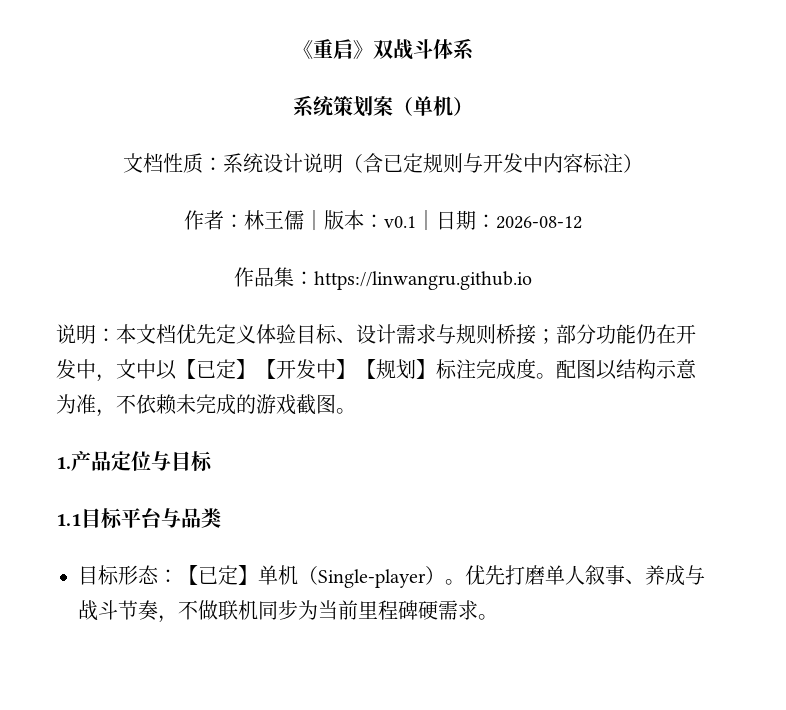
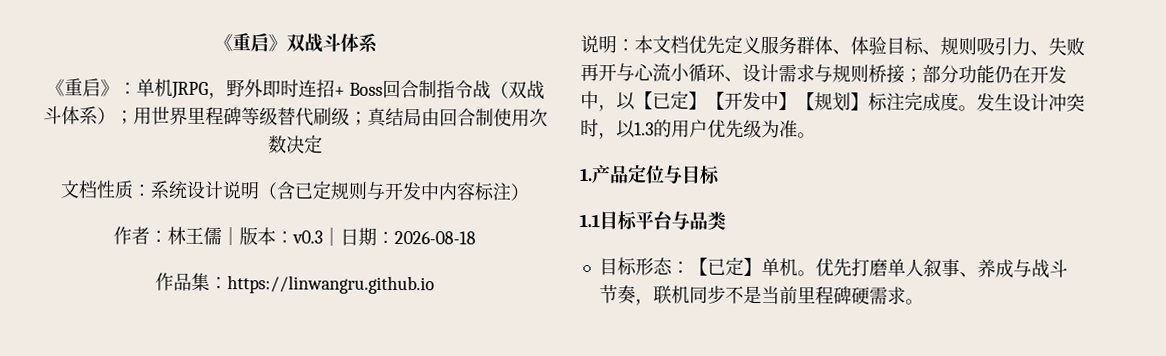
[292,95,473,117] 系统策划案（单机） -> [46,78,545,100] [43,106,548,127] [268,134,323,154] 《重启》：单机JRPG，野外即时连招+ Boss回合制指令战（双战斗体系）；用世界里程碑等级替代刷级；真结局由回合制使用次数决定
[383,216,416,228] v0.1 -> [292,230,323,244] v0.3
[495,216,582,229] 2026-08-12 -> [394,230,476,245] 2026-08-18
[256,324,337,344] 体验目标 -> [760,35,1085,56] [580,62,726,82] 服务群体、体验目标、规则吸引力、失败再开与心流小循环
[116,359,156,379] 文中 -> (617, 108) none
[556,359,697,380] [56,394,336,417] 配图以结构示意为准，不依赖未完成的游戏截图 -> [976,93,1085,112] [580,118,798,140] 发生设计冲突时，以1.3的用户优先级为准
[298,566,445,588] （Single-player） -> (798, 267) none
[178,600,218,620] 不做 -> (654, 302) none
[298,600,318,620] 为 -> [724,285,762,304] 不是

